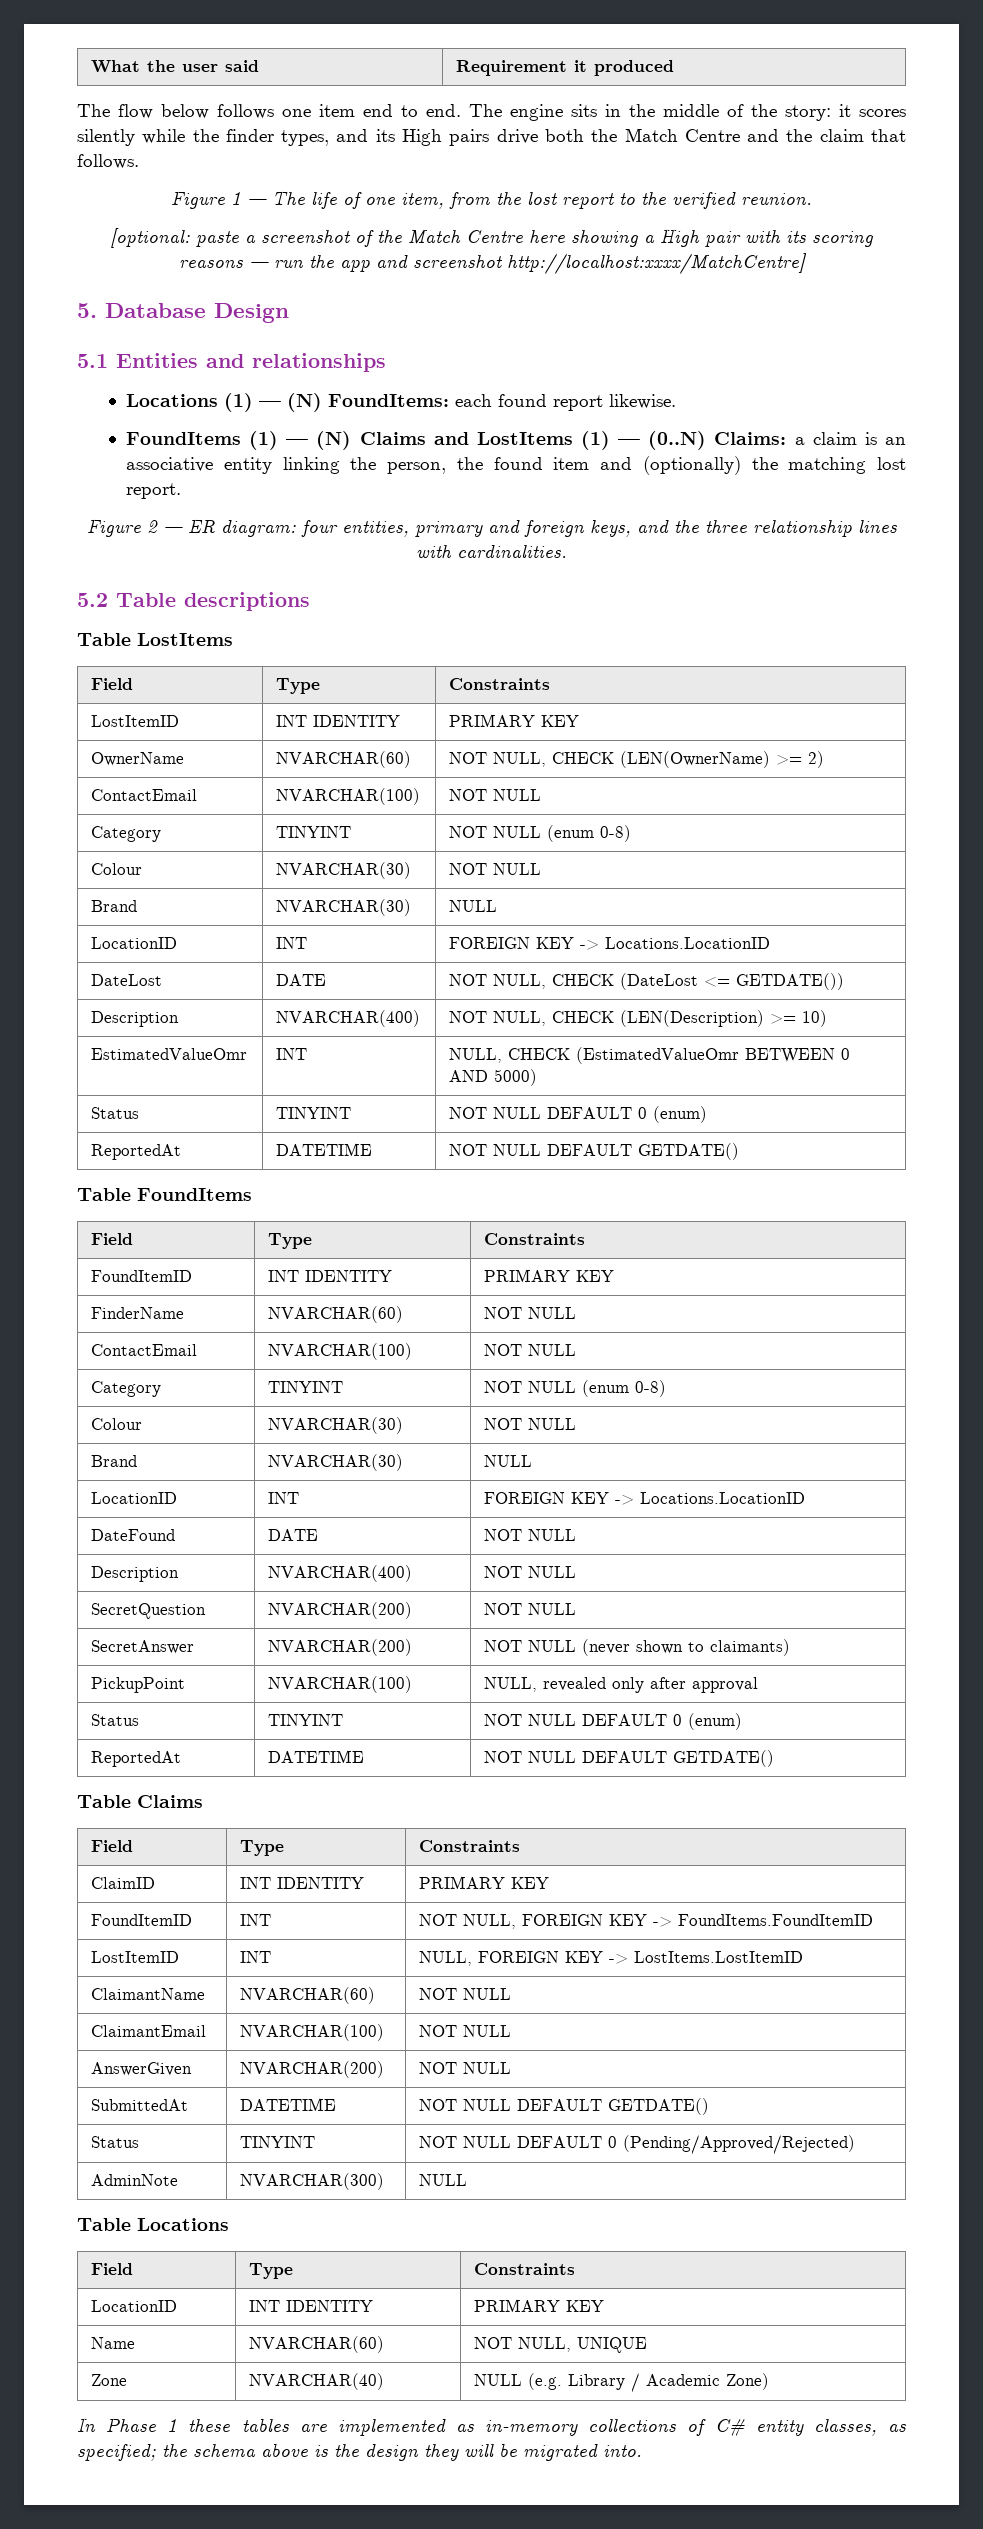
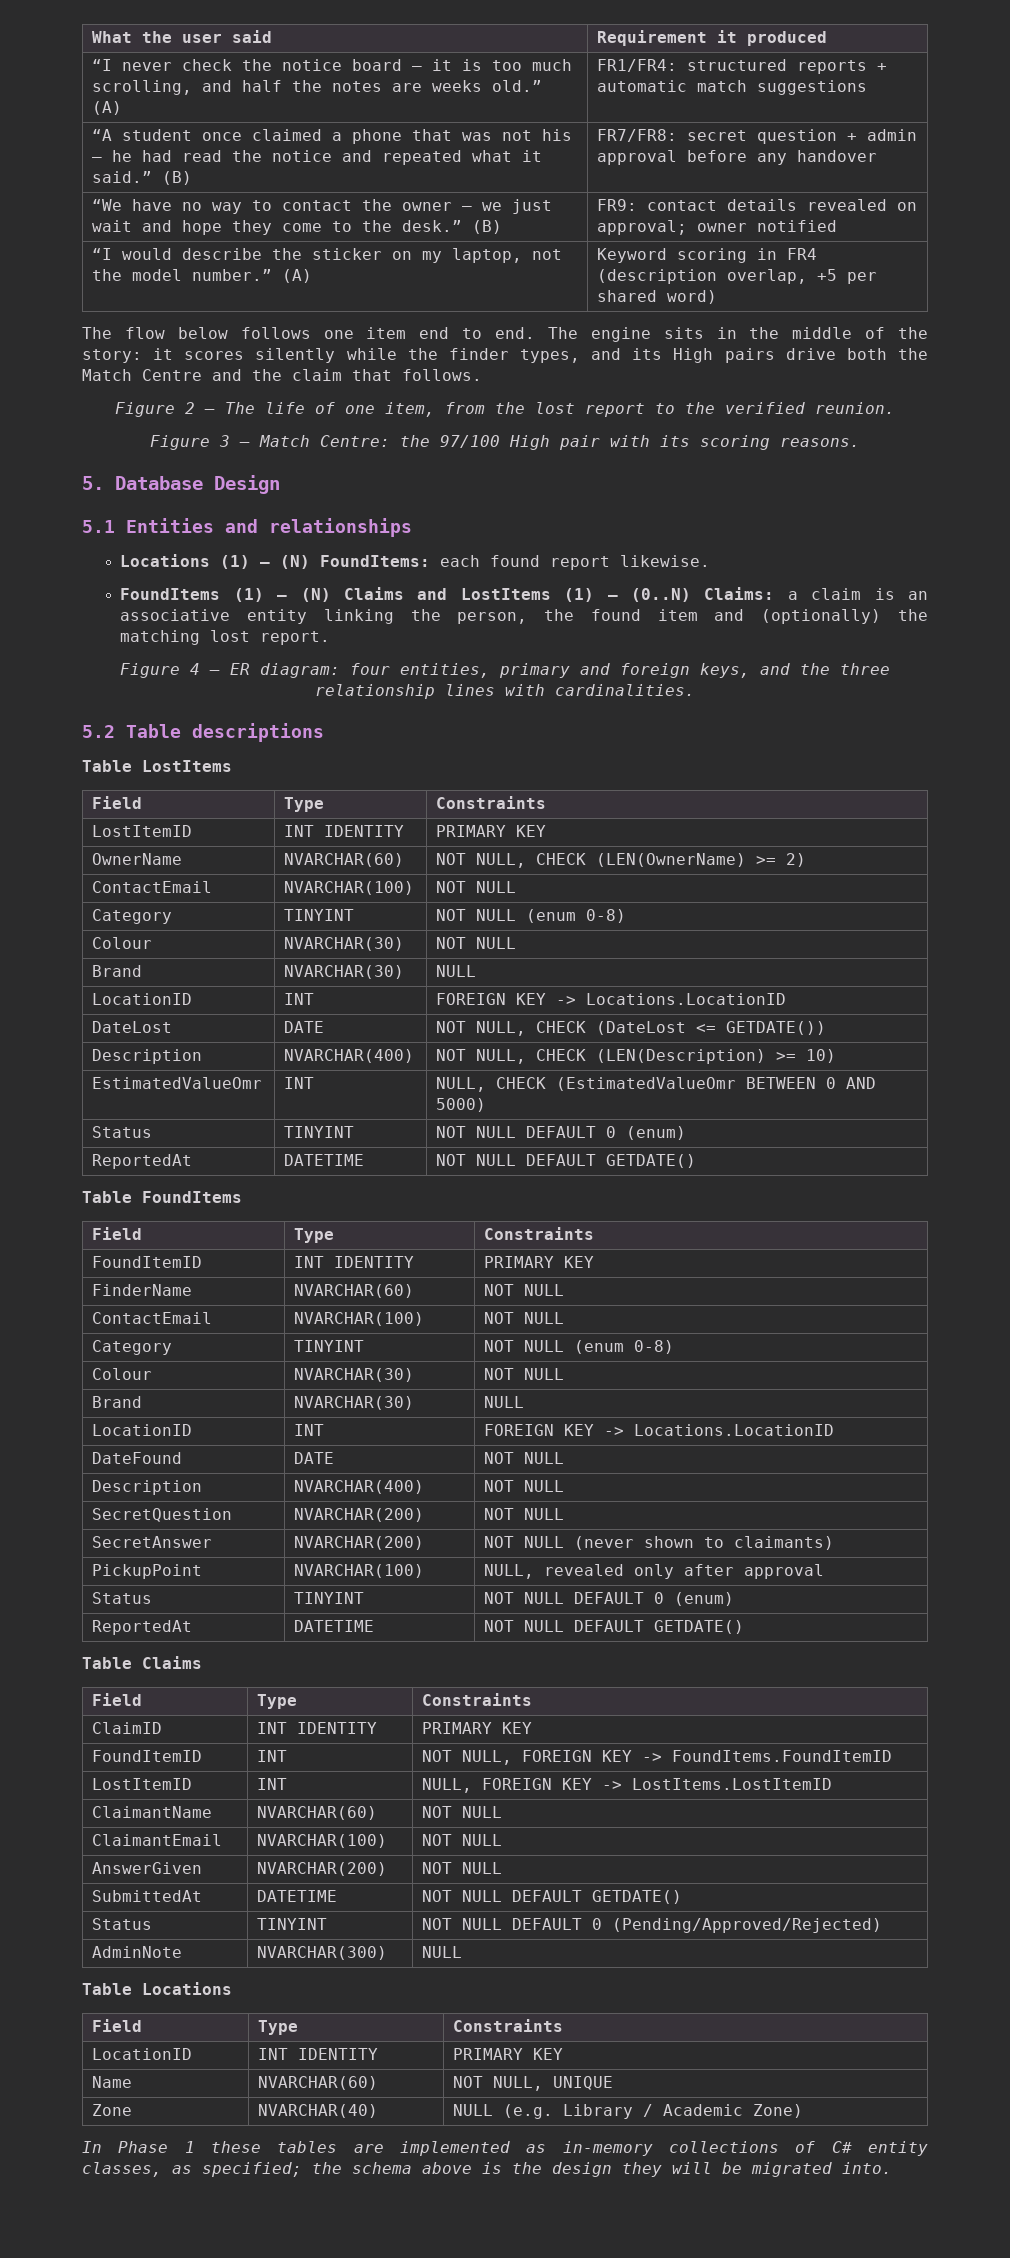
(675, 68) none -> [91,59,572,71] [91,80,542,95] [91,101,122,115] [596,59,887,74] [596,80,867,95] [91,129,572,144] [91,150,542,165] [91,171,192,185] [596,129,917,144] [596,150,877,165] [91,199,552,214] [91,220,502,235] [596,199,917,211] [596,220,837,235] [91,248,562,263] [91,269,312,283] [596,248,817,263] [596,269,877,284] [596,290,717,304] // “I never check the notice board — it is too much scrolling, and half the notes are weeks old.” (A) | FR1/FR4: structured reports + automatic match suggestions // “A student once claimed a phone that was not his — he had read the notice and repeated what it said.” (B) | FR7/FR8: secret question + admin approval before any handover // “We have no way to contact the owner — we just wait and hope they come to the desk.” (B) | FR9: contact details revealed on approval; owner notified // “I would describe the sticker on my laptop, not the model number.” (A) | Keyword scoring in FR4 (description overlap, +5 per shared word)
[231,192,241,205] 1 -> [185,402,195,414] 2
[110,228,655,248] [optional: paste a screenshot of the Match Centre here showing a -> [150,435,500,450] Figure 3 — Match Centre: the 97/100
[178,253,807,274] reasons — run the app and screenshot http://localhost:xxxx/MatchCentre] -> [780,438,860,447] reasons.
[146,520,158,533] 2 -> [190,663,200,675] 4

